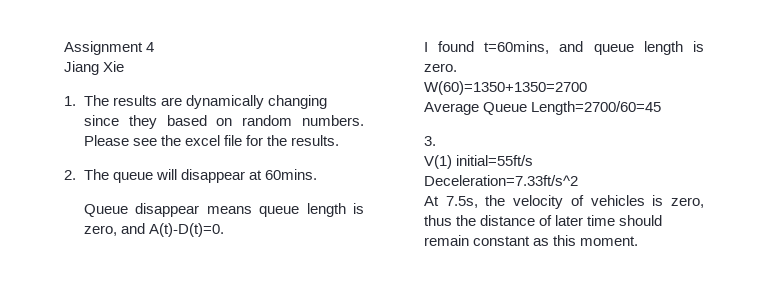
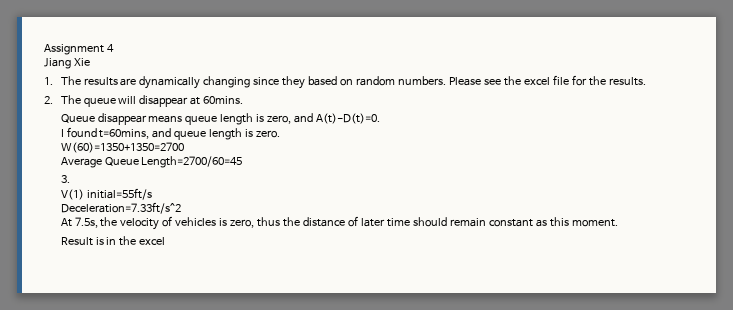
(639, 241) none -> [60,236,166,246] // Result is in the excel

